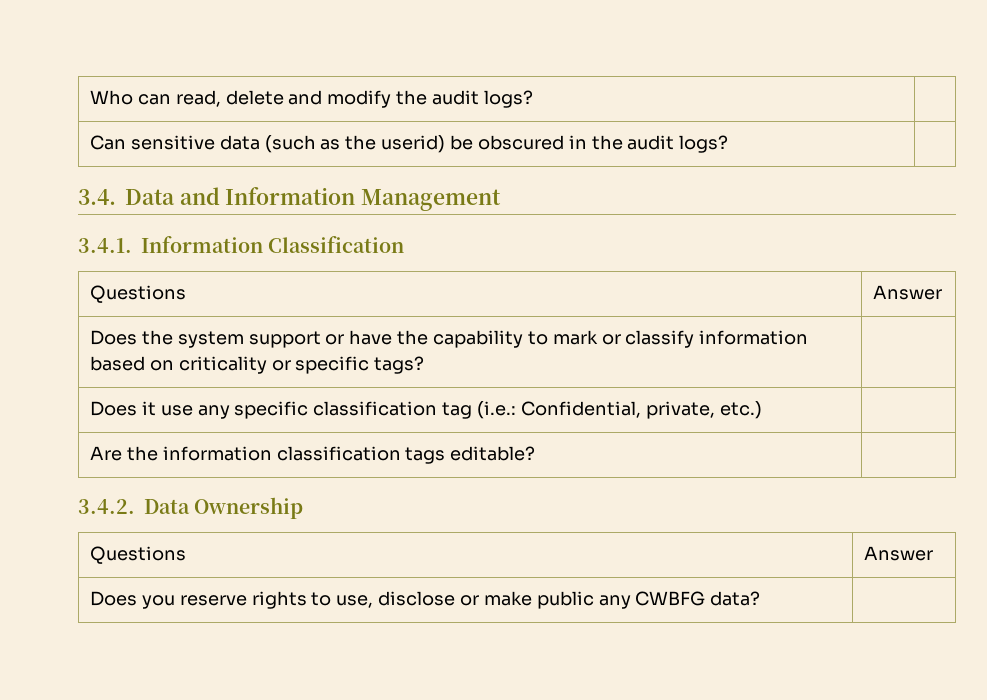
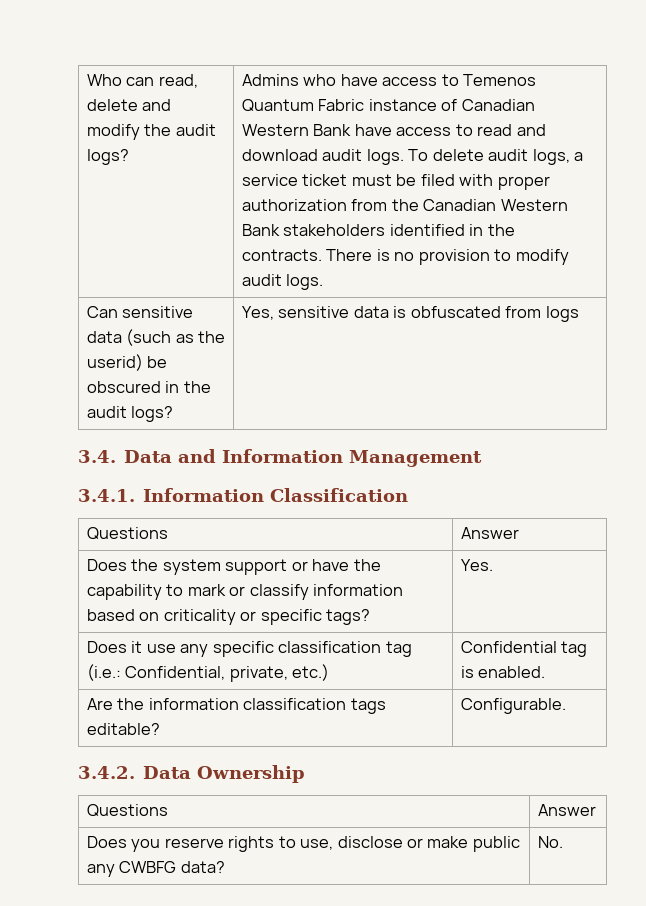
(533, 99) none -> [241,74,537,86] [241,99,535,111] [241,124,546,136] [241,149,583,165] [241,174,550,190] [241,199,568,211] [241,224,515,236] [241,249,569,265] [241,274,324,290] Admins who have access to Temenos Quantum Fabric instance of Canadian Western Bank have access to read and download audit logs. To delete audit logs, a service ticket must be filed with proper authorization from the Canadian Western Bank stakeholders identified in the contracts. There is no provision to modify audit logs.
(729, 144) none -> [241,306,579,322] Yes, sensitive data is obfuscated from logs
(425, 365) none -> [460,559,493,571] Yes.
(762, 410) none -> [460,641,588,657] [460,666,546,678] Confidential tag is enabled.
(536, 453) none -> [460,698,566,714] Configurable.
(761, 598) none -> [537,836,563,848] No.

